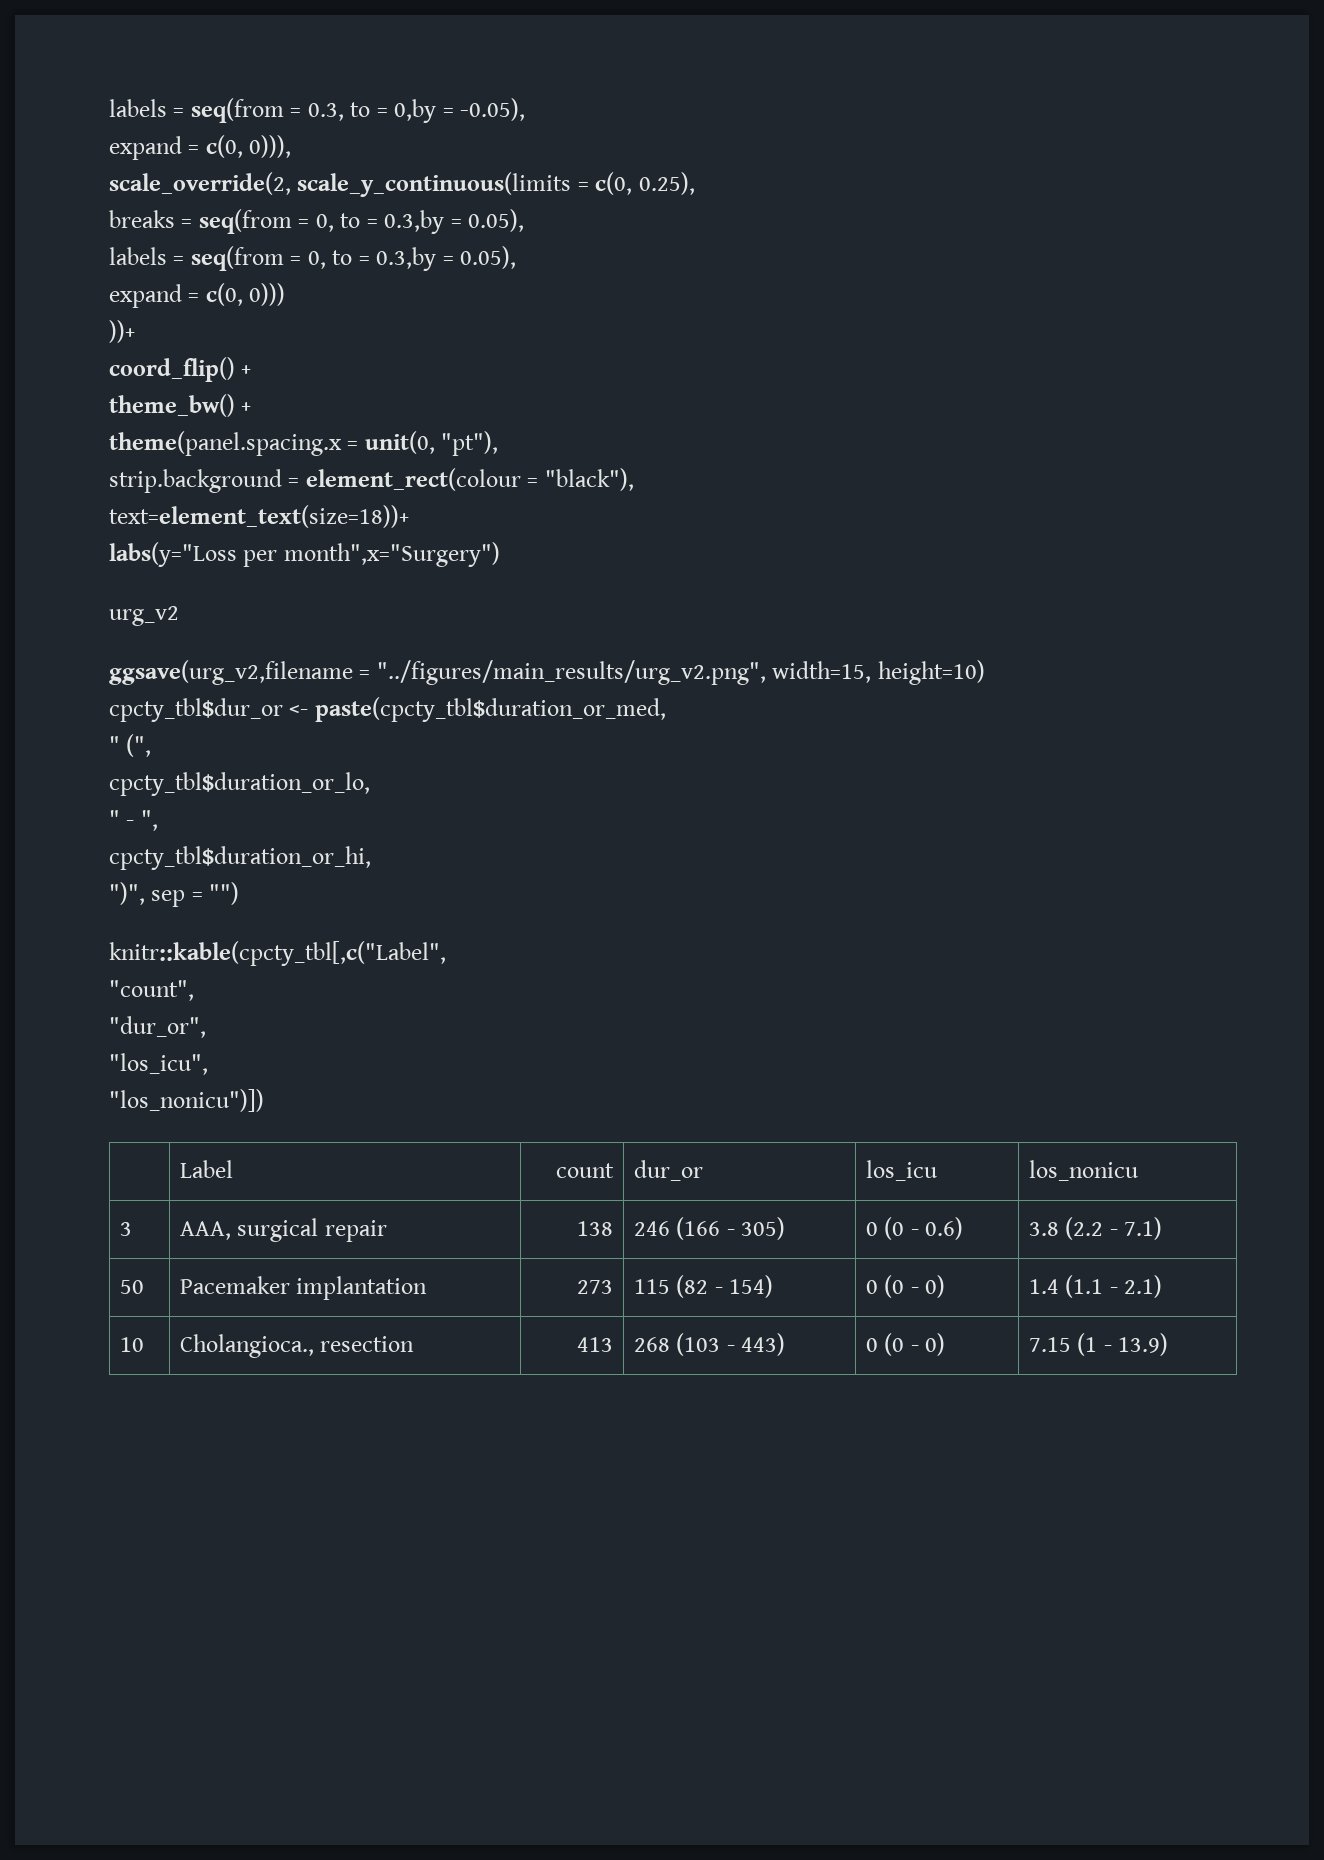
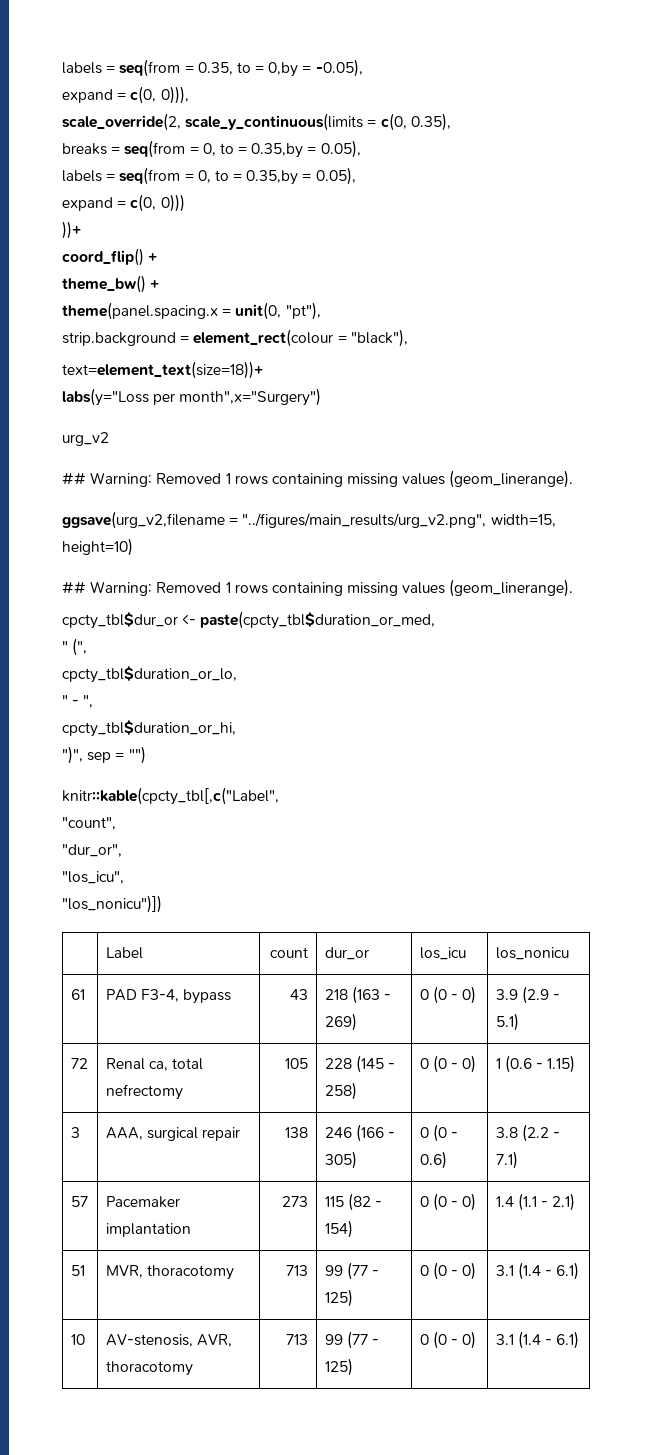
[109,98,344,123] labels = seq(from = 0.3, -> [62,59,233,77] labels = seq(from = 0.35,
[638,172,695,195] 0.25), -> [410,113,451,131] 0.35),
[384,210,445,234] 0.3,by -> [251,143,304,158] 0.35,by
[376,247,437,271] 0.3,by -> [246,170,299,185] 0.35,by
(179, 616) none -> [62,470,574,488] // ## Warning: Removed 1 rows containing missing values (geom_linerange).
(985, 672) none -> [62,579,574,597] // ## Warning: Removed 1 rows containing missing values (geom_linerange).
(1138, 1170) none -> [70,989,85,1000] [105,989,232,1004] [290,989,309,1000] [324,986,392,1004] [324,1013,357,1031] [419,986,477,1004] [495,986,561,1004] [495,1013,519,1031] [70,1058,88,1069] [105,1058,204,1071] [105,1084,183,1100] [285,1058,309,1069] [324,1055,396,1073] [324,1082,357,1100] [419,1055,477,1073] [495,1055,576,1073] // 61 | PAD F3-4, bypass | 43 | 218 (163 - 269) | 0 (0 - 0) | 3.9 (2.9 - 5.1) // 72 | Renal ca, total nefrectomy | 105 | 228 (145 - 258) | 0 (0 - 0) | 1 (0.6 - 1.15)
[119,1280,144,1294] 50 -> [70,1196,88,1207] 57
[119,1337,144,1352] [179,1334,415,1358] [577,1337,614,1352] [633,1333,786,1356] [865,1333,946,1356] [1028,1333,1169,1356] 10 | Cholangioca., resection | 413 | 268 (103 - 443) | 0 (0 - 0) | 7.15 (1 - 13.9) -> [70,1265,85,1276] [105,1265,235,1280] [286,1265,309,1276] [324,1262,380,1280] [324,1289,353,1307] [419,1262,477,1280] [495,1262,580,1280] [70,1334,85,1345] [105,1334,233,1347] [105,1361,193,1376] [286,1334,309,1345] [324,1331,380,1349] [324,1358,353,1376] [419,1331,477,1349] [495,1331,580,1349] 51 | MVR, thoracotomy | 713 | 99 (77 - 125) | 0 (0 - 0) | 3.1 (1.4 - 6.1) // 10 | AV-stenosis, AVR, thoracotomy | 713 | 99 (77 - 125) | 0 (0 - 0) | 3.1 (1.4 - 6.1)

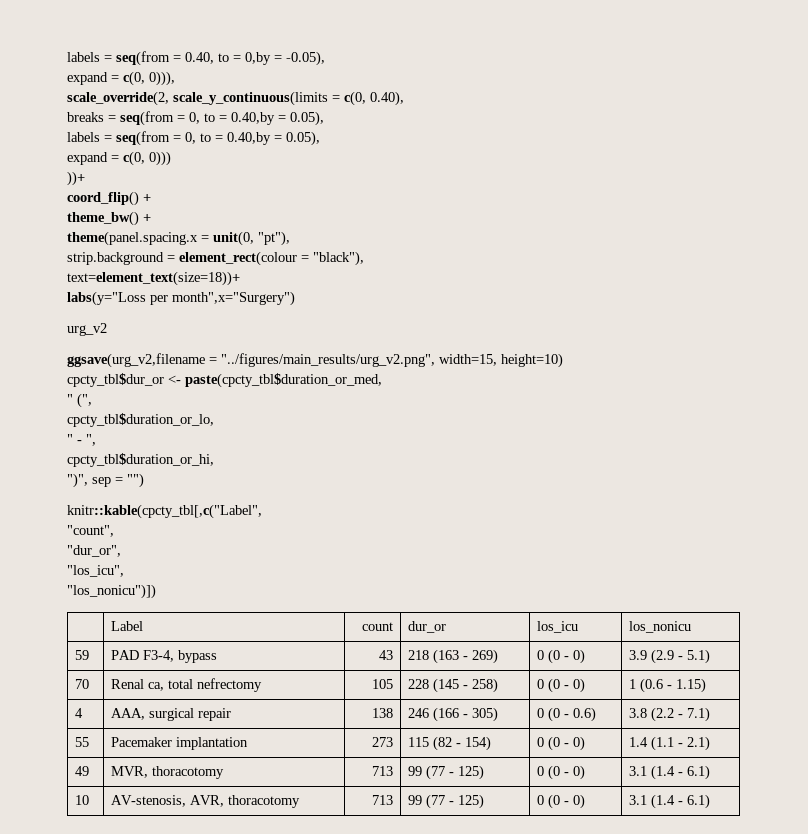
[62,59,233,77] labels = seq(from = 0.35, -> [67,51,214,66] labels = seq(from = 0.40,
[410,113,451,131] 0.35), -> [370,91,404,106] 0.40),
[251,143,304,158] 0.35,by -> [231,112,275,125] 0.40,by
[246,170,299,185] 0.35,by -> [227,132,271,145] 0.40,by
[62,470,574,488] // ## Warning: Removed 1 rows containing missing values (geom_linerange). -> (107, 329) none
[62,579,574,597] // ## Warning: Removed 1 rows containing missing values (geom_linerange). -> (563, 360) none
[70,989,85,1000] 61 -> [74,650,89,660] 59
[70,1058,88,1069] 72 -> [74,679,89,689] 70
[70,1127,80,1138] 3 -> [74,708,83,718] 4
[70,1196,88,1207] 57 -> [74,737,89,747] 55
[70,1265,85,1276] 51 -> [74,766,89,776] 49

